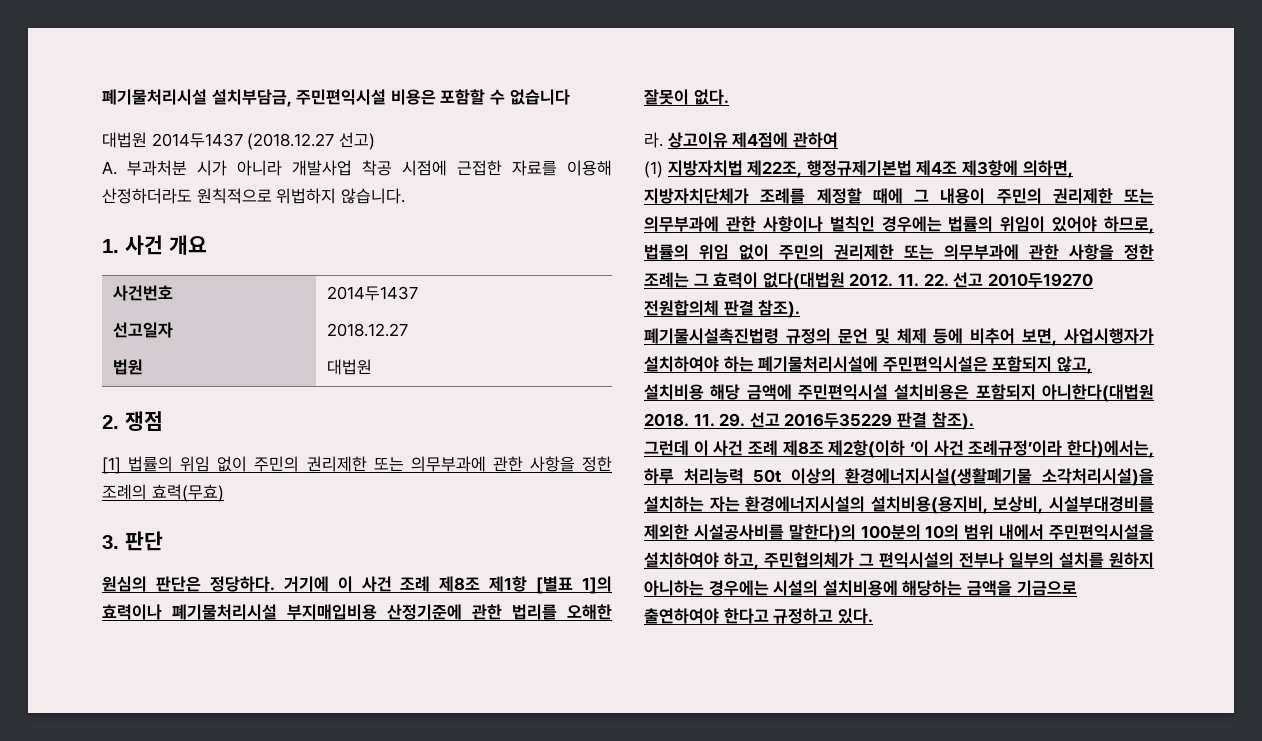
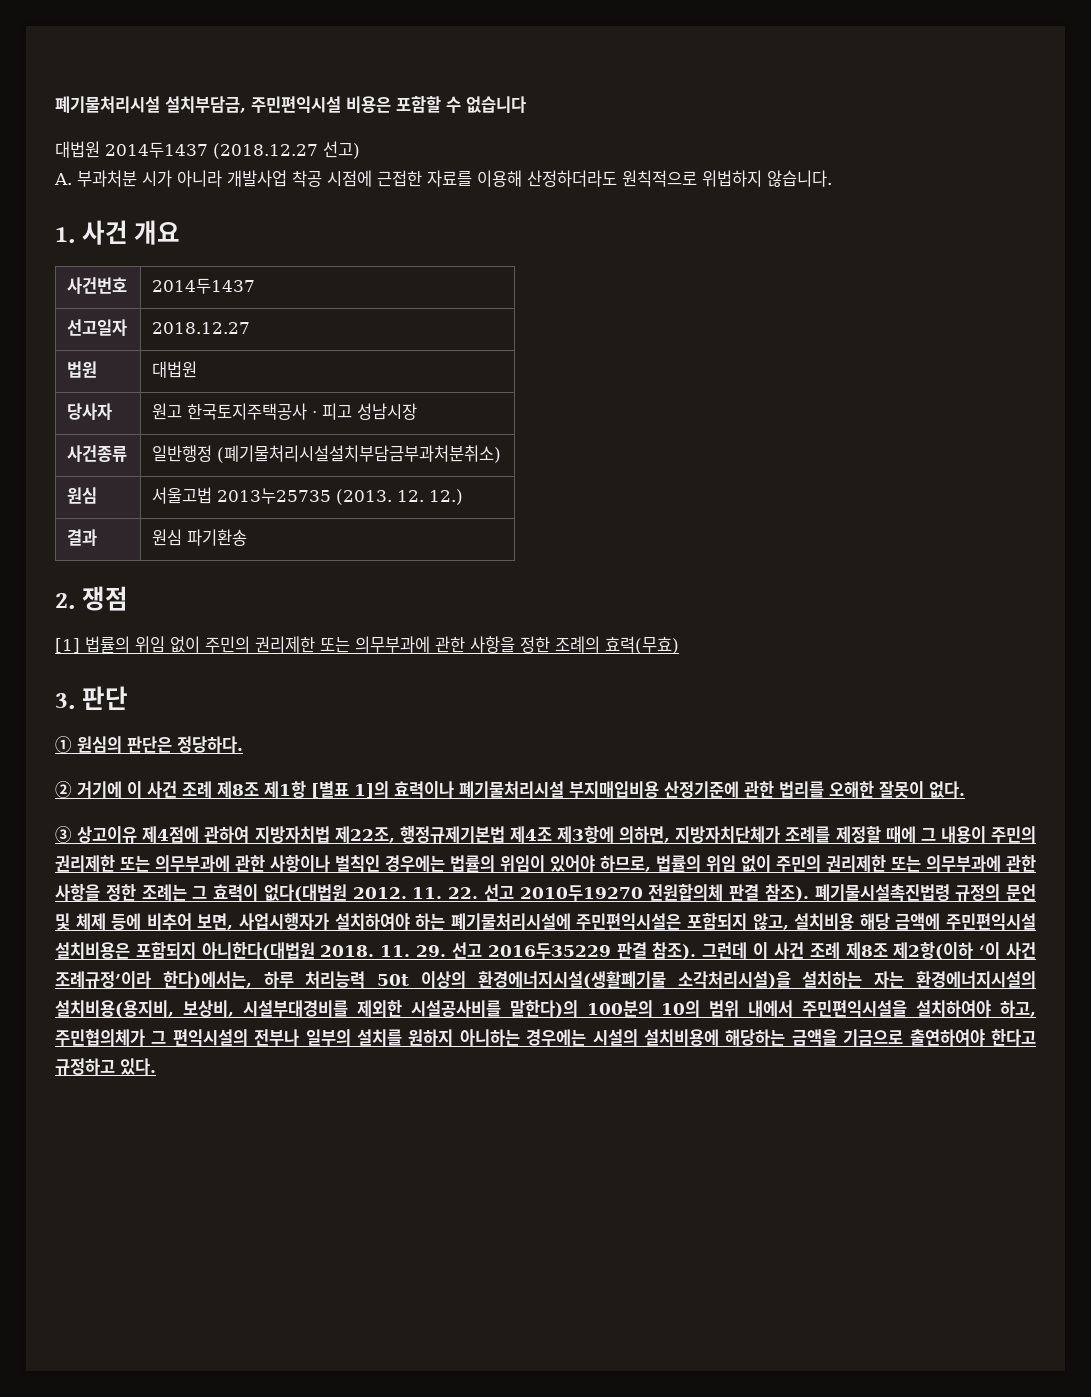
(372, 367) none -> [67,403,113,420] [152,403,418,420] [67,445,128,462] [152,445,502,463] [67,487,98,504] [152,487,464,505] [67,529,98,546] [152,529,248,546] // 당사자 | 원고 한국토지주택공사 · 피고 성남시장 // 사건종류 | 일반행정 (폐기물처리시설설치부담금부과처분취소) // 원심 | 서울고법 2013누25735 (2013. 12. 12.) // 결과 | 원심 파기환송
(163, 541) none -> [55,736,72,753] ①
(275, 584) none -> [55,781,72,798] // ②
[644,132,663,148] 라. -> [55,826,72,843] ③
[644,161,663,178] // (1) -> (250, 834) none
(801, 309) // -> (809, 893) none
(974, 421) // -> (697, 951) none

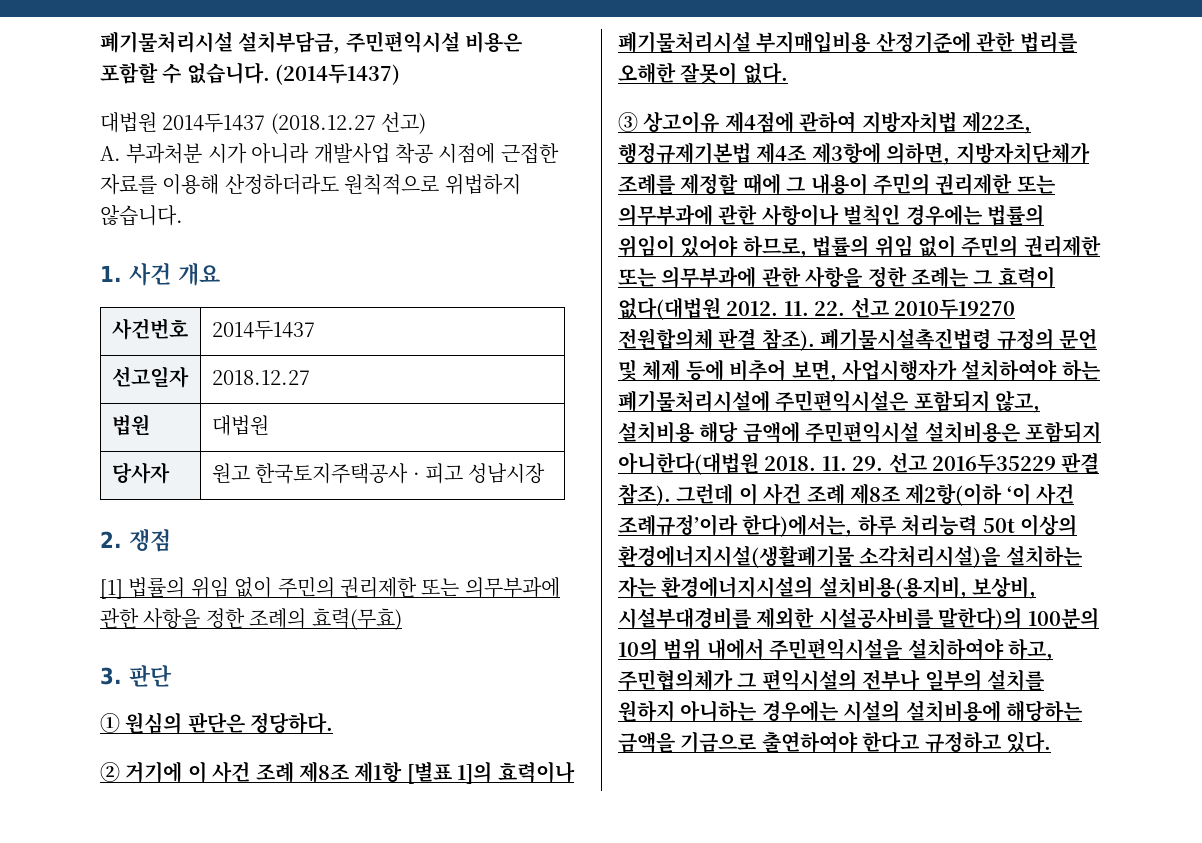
[466,96,526,113] 없습니다 -> [186,62,401,85] 없습니다. (2014두1437)
[67,445,128,462] [152,445,502,463] [67,487,98,504] [152,487,464,505] [67,529,98,546] [152,529,248,546] // 사건종류 | 일반행정 (폐기물처리시설설치부담금부과처분취소) // 원심 | 서울고법 2013누25735 (2013. 12. 12.) // 결과 | 원심 파기환송 -> (546, 473) none

